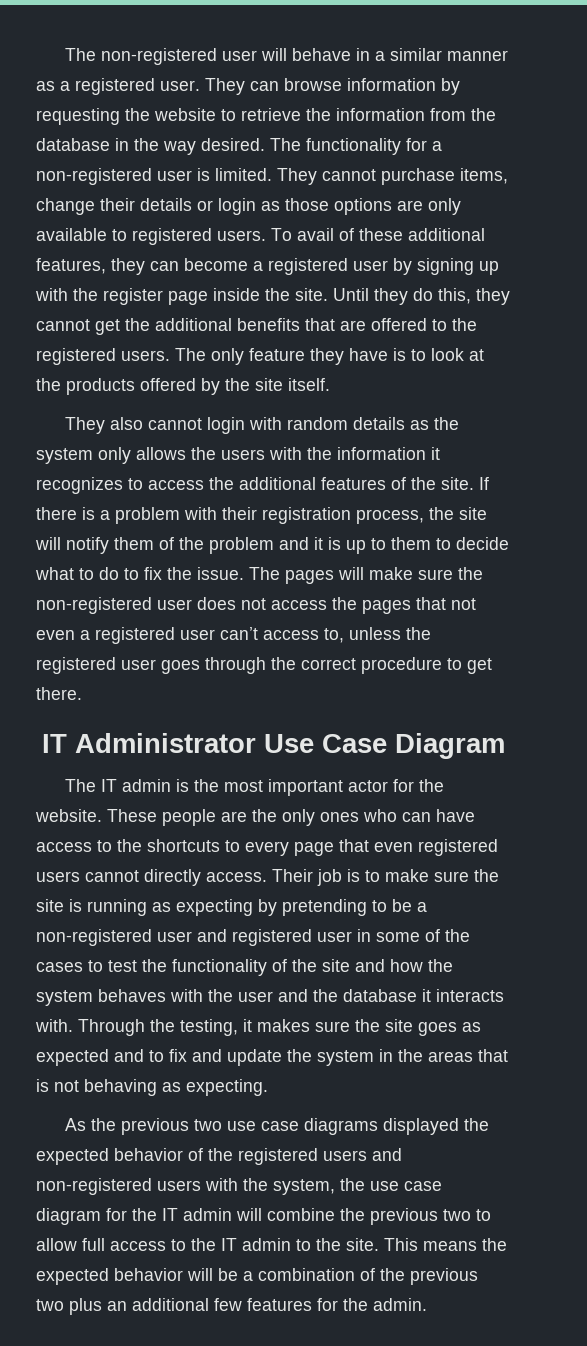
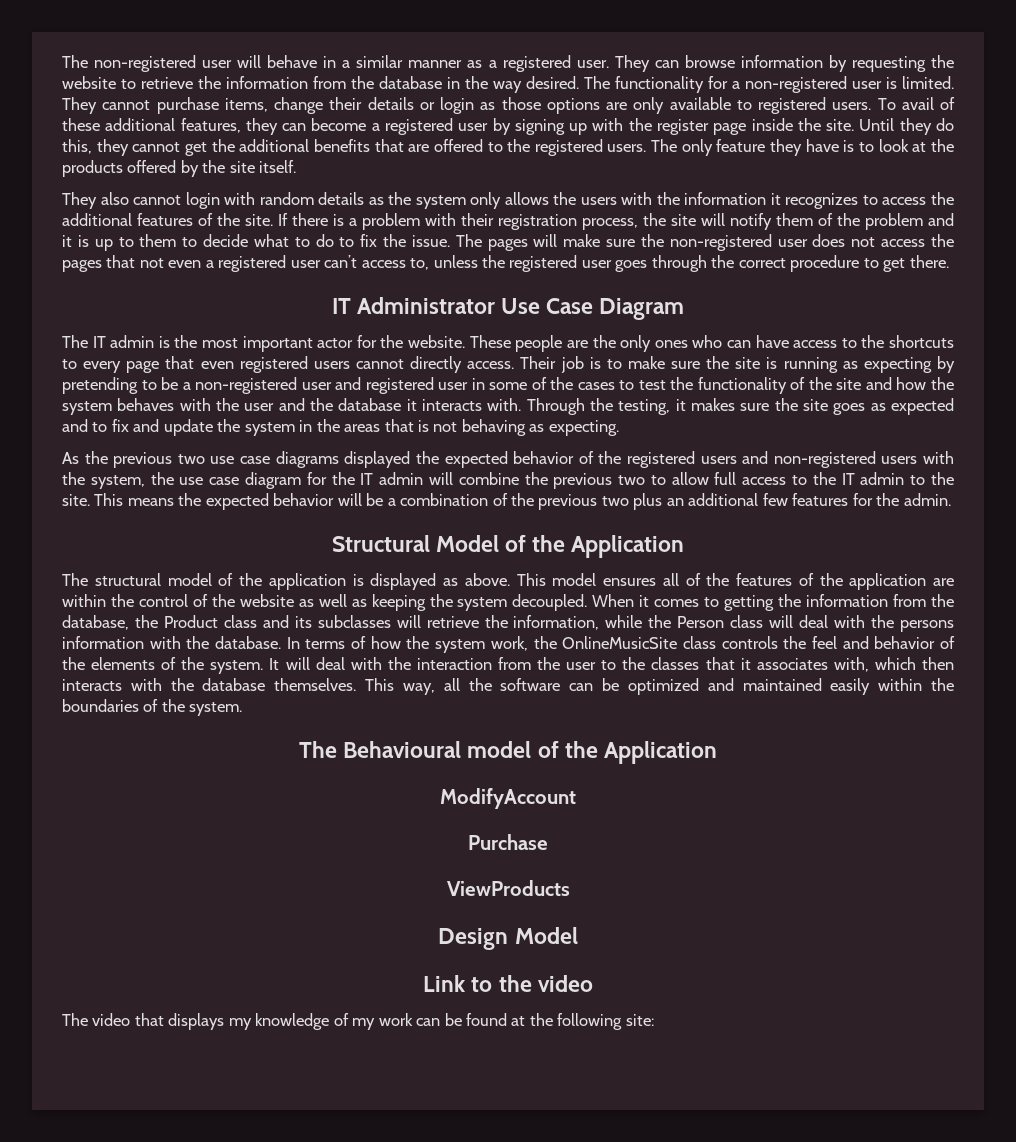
(427, 1304) none -> [331,535,685,558] [62,573,954,590] [62,594,955,611] [62,615,954,632] [62,636,956,653] [62,657,955,674] [62,678,955,695] [62,699,243,716] [298,741,718,764] [440,788,577,809] [468,834,548,850] [446,880,570,896] [438,927,578,950] [423,975,593,992] [62,1013,654,1030] // Structural Model of the Application // The structural model of the application is displayed as above. This model ensures all of the features of the application are within the control of the website as well as keeping the system decoupled. When it comes to getting the information from the database, the Product class and its subclasses will retrieve the information, while the Person class will deal with the persons information with the database. In terms of how the system work, the OnlineMusicSite class controls the feel and behavior of the elements of the system. It will deal with the interaction from the user to the classes that it associates with, which then interacts with the database themselves. This way, all the software can be optimized and maintained easily within the boundaries of the system. // The Behavioural model of the Application // ModifyAccount // Purchase // ViewProducts // Design Model // Link to the video // The video that displays my knowledge of my work can be found at the following site:

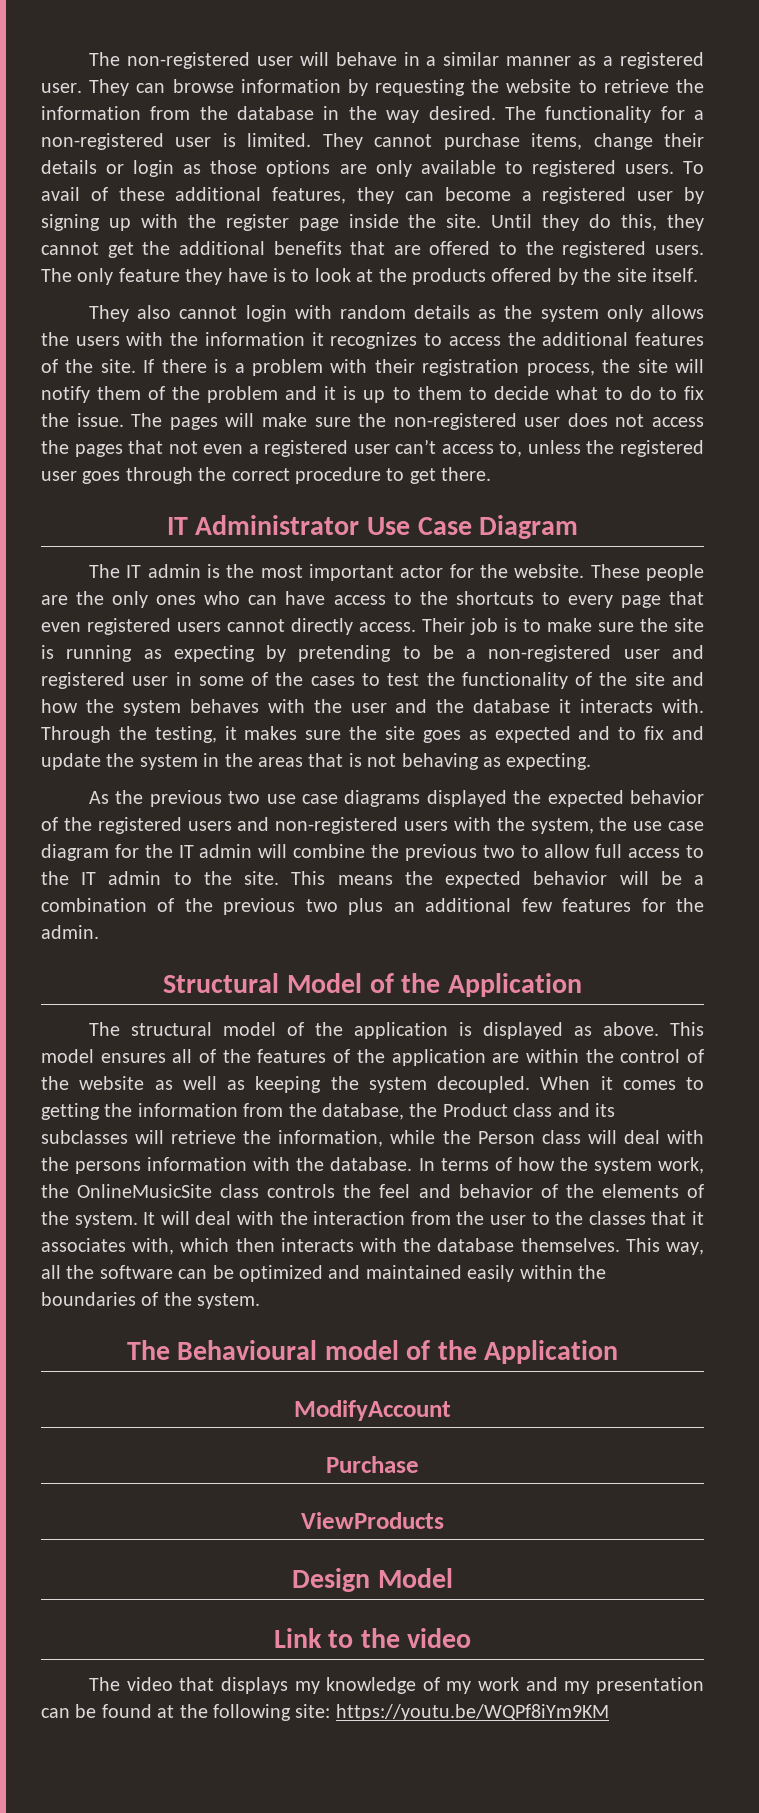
(413, 1019) none -> [525,1677,705,1694] and my presentation
(654, 1020) none -> [335,1704,609,1721] https://youtu.be/WQPf8iYm9KM

